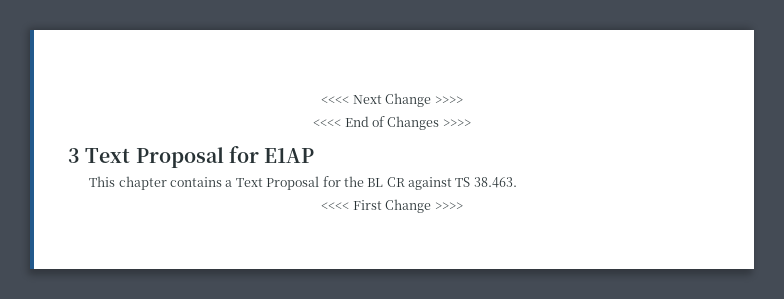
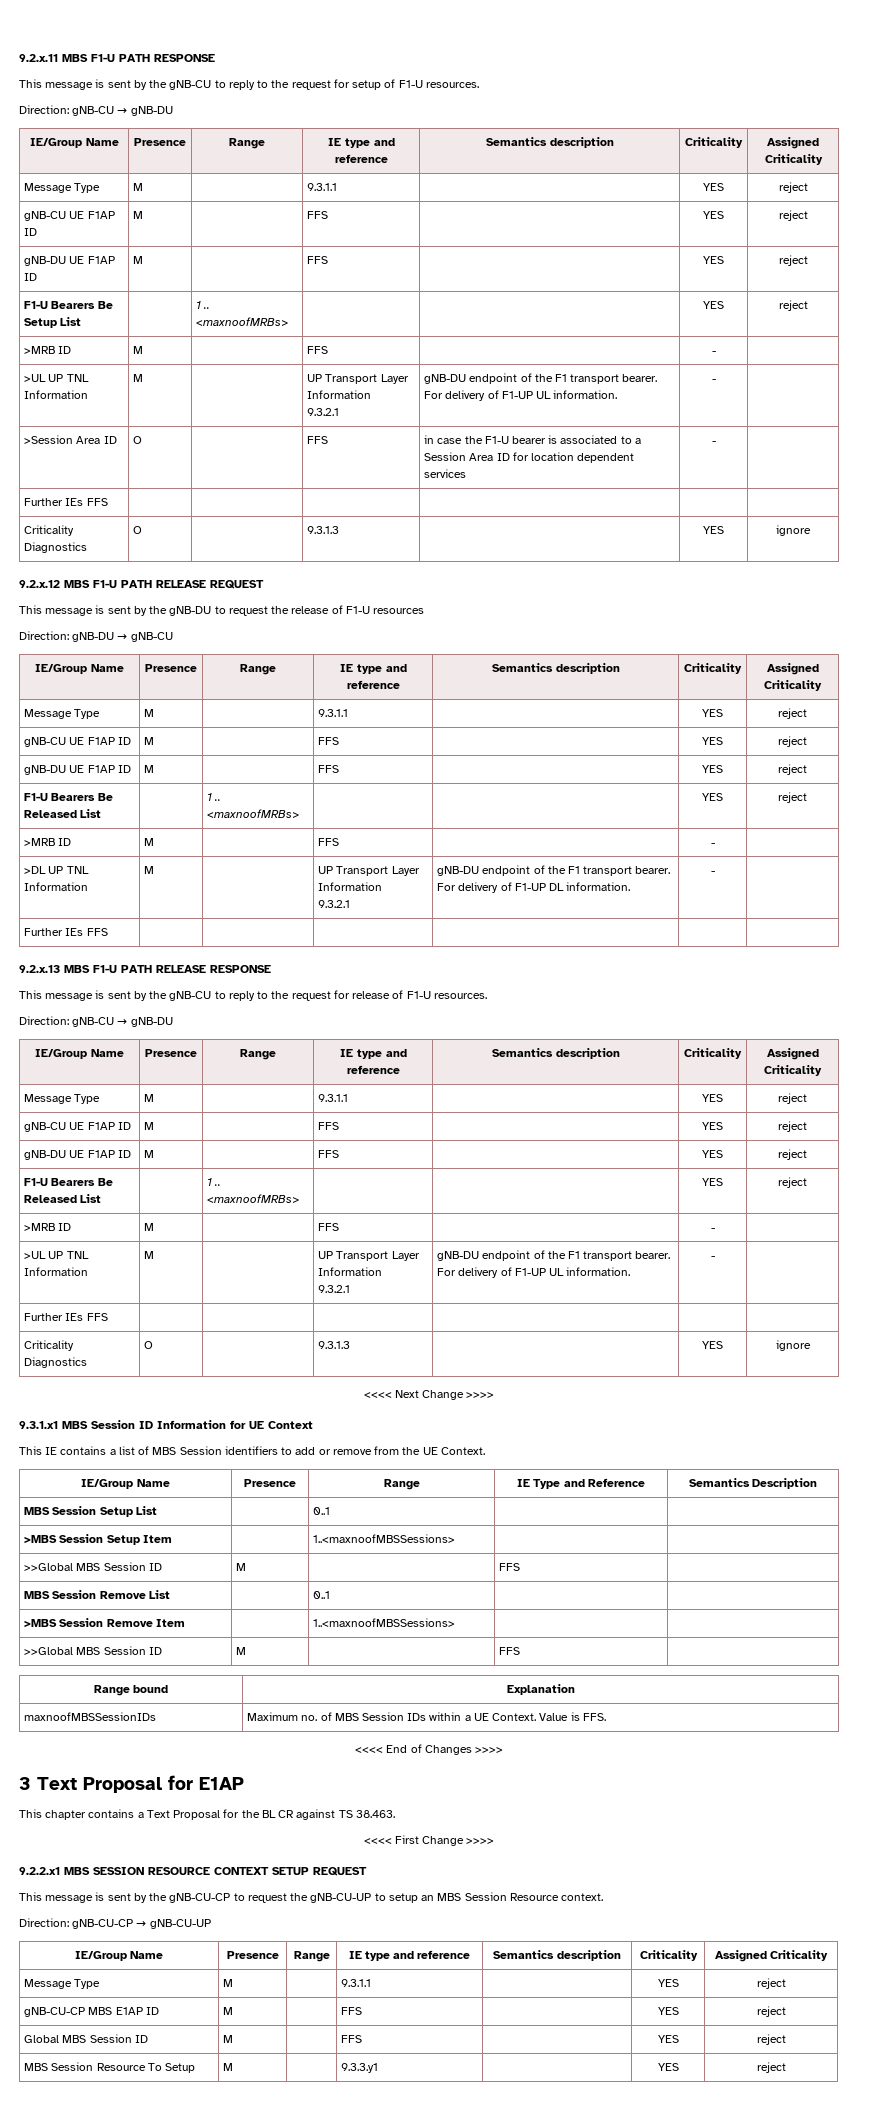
[321,93,463,107] <<<< Next Change >>>> -> [19,54,215,62] [19,79,479,90] [19,105,173,116] [29,138,119,148] [134,138,186,146] [229,138,265,149] [327,138,395,148] [334,154,388,163] [485,137,614,148] [685,137,743,148] [767,137,819,149] [764,154,823,165] [24,183,101,193] [133,183,144,191] [307,183,338,191] [703,183,724,191] [778,182,808,193] [24,211,115,221] [24,228,38,236] [133,211,144,219] [307,211,329,219] [703,211,724,219] [778,210,808,221] [24,256,115,266] [24,273,38,281] [133,256,144,264] [307,256,329,264] [703,256,724,264] [778,255,808,266] [24,301,113,309] [24,317,82,328] [196,301,211,309] [196,317,289,326] [703,301,724,309] [778,300,808,311] [24,346,72,354] [133,346,144,354] [307,346,329,354] [711,351,716,354] [24,374,89,382] [24,390,89,399] [133,374,144,382] [307,374,409,384] [307,390,372,399] [307,408,340,416] [424,373,658,384] [424,390,618,401] [711,379,716,382] [24,435,117,444] [133,436,143,444] [307,436,329,444] [424,435,641,444] [424,452,635,463] [424,469,467,478] [711,441,716,444] [24,498,108,506] [24,525,75,536] [24,542,88,553] [133,526,143,534] [307,526,340,534] [703,526,724,534] [776,525,811,536] [19,580,264,589] [19,605,425,616] [19,631,173,642] [35,664,124,674] [145,664,197,672] [240,664,276,675] [339,664,407,674] [346,680,400,689] [491,663,620,674] [684,663,742,674] [766,663,819,675] [764,680,822,691] [24,709,101,719] [144,709,155,717] [318,709,349,717] [702,709,723,717] [778,708,807,719] [24,737,131,747] [144,737,155,745] [318,737,340,745] [702,737,723,745] [778,736,807,747] [24,765,131,775] [144,765,155,773] [318,765,340,773] [702,765,723,773] [778,764,807,775] [24,793,113,801] [24,809,102,818] [207,793,222,801] [207,809,300,818] [702,793,723,801] [778,792,807,803] [24,838,72,846] [144,838,155,846] [318,838,340,846] [710,843,715,846] [24,866,89,874] [24,882,89,891] [144,866,155,874] [318,866,420,876] [318,882,383,891] [318,900,351,908] [437,865,671,876] [437,882,631,893] [710,871,715,874] [24,928,108,936] [19,965,271,973] [19,990,487,1001] [19,1016,173,1027] [35,1049,124,1059] [145,1049,197,1057] [240,1049,276,1060] [339,1049,407,1059] [346,1065,400,1074] [491,1048,620,1059] [684,1048,742,1059] [766,1048,819,1060] [764,1065,822,1076] [24,1094,101,1104] [144,1094,155,1102] [318,1094,349,1102] [702,1094,723,1102] [778,1093,807,1104] [24,1122,131,1132] [144,1122,155,1130] [318,1122,340,1130] [702,1122,723,1130] [778,1121,807,1132] [24,1150,131,1160] [144,1150,155,1158] [318,1150,340,1158] [702,1150,723,1158] [778,1149,807,1160] [24,1178,113,1186] [24,1194,102,1203] [207,1178,222,1186] [207,1194,300,1203] [702,1178,723,1186] [778,1177,807,1188] [24,1223,72,1231] [144,1223,155,1231] [318,1223,340,1231] [710,1228,715,1231] [24,1251,89,1259] [24,1267,89,1276] [144,1251,155,1259] [318,1251,420,1261] [318,1267,383,1276] [318,1285,351,1293] [437,1250,671,1261] [437,1267,631,1278] [710,1256,715,1259] [24,1313,108,1321] [24,1340,75,1351] [24,1357,88,1368] [144,1341,154,1349] [318,1341,351,1349] [702,1341,723,1349] [775,1340,811,1351] [363,1390,495,1400] [19,1420,313,1429] [19,1446,485,1455] [81,1479,170,1489] [244,1479,296,1487] [383,1479,420,1490] [517,1478,645,1489] [688,1478,818,1489] [24,1506,157,1517] [313,1507,331,1515] [24,1534,172,1545] [313,1534,456,1543] [24,1562,162,1571] [236,1563,247,1571] [499,1563,521,1571] [24,1590,170,1599] [313,1591,331,1599] [24,1618,185,1628] [313,1618,456,1627] [24,1646,162,1655] [236,1647,247,1655] [499,1647,521,1655] [93,1685,169,1696] [506,1684,575,1695] [24,1712,157,1721] [247,1712,606,1721] 9.2.x.11 MBS F1-U PATH RESPONSE // This message is sent by the gNB-CU to reply to the request for setup of F1-U resources. // Direction: gNB-CU → gNB-DU // IE/Group Name | Presence | Range | IE type and reference | Semantics description | Criticality | Assigned Criticality // Message Type | M | | 9.3.1.1 | | YES | reject // gNB-CU UE F1AP ID | M | | FFS | | YES | reject // gNB-DU UE F1AP ID | M | | FFS | | YES | reject // F1-U Bearers Be Setup List | | 1 .. <maxnoofMRBs> | | | YES | reject // >MRB ID | M | | FFS | | - | // >UL UP TNL Information | M | | UP Transport Layer Information // 9.3.2.1 | gNB-DU endpoint of the F1 transport bearer. For delivery of F1-UP UL information. | - | // >Session Area ID | O | | FFS | in case the F1-U bearer is associated to a Session Area ID for location dependent services | - | // Further IEs FFS | | | | | | // Criticality Diagnostics | O | | 9.3.1.3 | | YES | ignore // 9.2.x.12 MBS F1-U PATH RELEASE REQUEST // This message is sent by the gNB-DU to request the release of F1-U resources // Direction: gNB-DU → gNB-CU // IE/Group Name | Presence | Range | IE type and reference | Semantics description | Criticality | Assigned Criticality // Message Type | M | | 9.3.1.1 | | YES | reject // gNB-CU UE F1AP ID | M | | FFS | | YES | reject // gNB-DU UE F1AP ID | M | | FFS | | YES | reject // F1-U Bearers Be Released List | | 1 .. <maxnoofMRBs> | | | YES | reject // >MRB ID | M | | FFS | | - | // >DL UP TNL Information | M | | UP Transport Layer Information // 9.3.2.1 | gNB-DU endpoint of the F1 transport bearer. For delivery of F1-UP DL information. | - | // Further IEs FFS | | | | | | // 9.2.x.13 MBS F1-U PATH RELEASE RESPONSE // This message is sent by the gNB-CU to reply to the request for release of F1-U resources. // Direction: gNB-CU → gNB-DU // IE/Group Name | Presence | Range | IE type and reference | Semantics description | Criticality | Assigned Criticality // Message Type | M | | 9.3.1.1 | | YES | reject // gNB-CU UE F1AP ID | M | | FFS | | YES | reject // gNB-DU UE F1AP ID | M | | FFS | | YES | reject // F1-U Bearers Be Released List | | 1 .. <maxnoofMRBs> | | | YES | reject // >MRB ID | M | | FFS | | - | // >UL UP TNL Information | M | | UP Transport Layer Information // 9.3.2.1 | gNB-DU endpoint of the F1 transport bearer. For delivery of F1-UP UL information. | - | // Further IEs FFS | | | | | | // Criticality Diagnostics | O | | 9.3.1.3 | | YES | ignore // <<<< Next Change >>>> // 9.3.1.x1 MBS Session ID Information for UE Context // This IE contains a list of MBS Session identifiers to add or remove from the UE Context. // IE/Group Name | Presence | Range | IE Type and Reference | Semantics Description // MBS Session Setup List | | 0..1 | | // >MBS Session Setup Item | | 1..<maxnoofMBSSessions> | | // >>Global MBS Session ID | M | | FFS | // MBS Session Remove List | | 0..1 | | // >MBS Session Remove Item | | 1..<maxnoofMBSSessions> | | // >>Global MBS Session ID | M | | FFS | // Range bound | Explanation // maxnoofMBSSessionIDs | Maximum no. of MBS Session IDs within a UE Context. Value is FFS.
(463, 206) none -> [19,1867,367,1876] [19,1892,604,1903] [19,1918,211,1929] [74,1951,164,1961] [226,1951,279,1959] [293,1951,330,1962] [348,1950,471,1961] [493,1950,621,1961] [639,1950,698,1961] [714,1950,829,1962] [24,1979,101,1989] [223,1979,234,1987] [341,1979,372,1987] [657,1979,679,1987] [756,1978,786,1989] [24,2007,159,2017] [223,2007,234,2015] [341,2007,363,2015] [657,2007,679,2015] [756,2006,786,2017] [24,2034,148,2043] [223,2035,234,2043] [341,2035,363,2043] [657,2035,679,2043] [756,2034,786,2045] [24,2062,195,2073] [223,2063,234,2071] [341,2063,379,2073] [657,2063,679,2071] [756,2062,786,2073] // 9.2.2.x1 MBS SESSION RESOURCE CONTEXT SETUP REQUEST // This message is sent by the gNB-CU-CP to request the gNB-CU-UP to setup an MBS Session Resource context. // Direction: gNB-CU-CP → gNB-CU-UP // IE/Group Name | Presence | Range | IE type and reference | Semantics description | Criticality | Assigned Criticality // Message Type | M | | 9.3.1.1 | | YES | reject // gNB-CU-CP MBS E1AP ID | M | | FFS | | YES | reject // Global MBS Session ID | M | | FFS | | YES | reject // MBS Session Resource To Setup | M | | 9.3.3.y1 | | YES | reject

